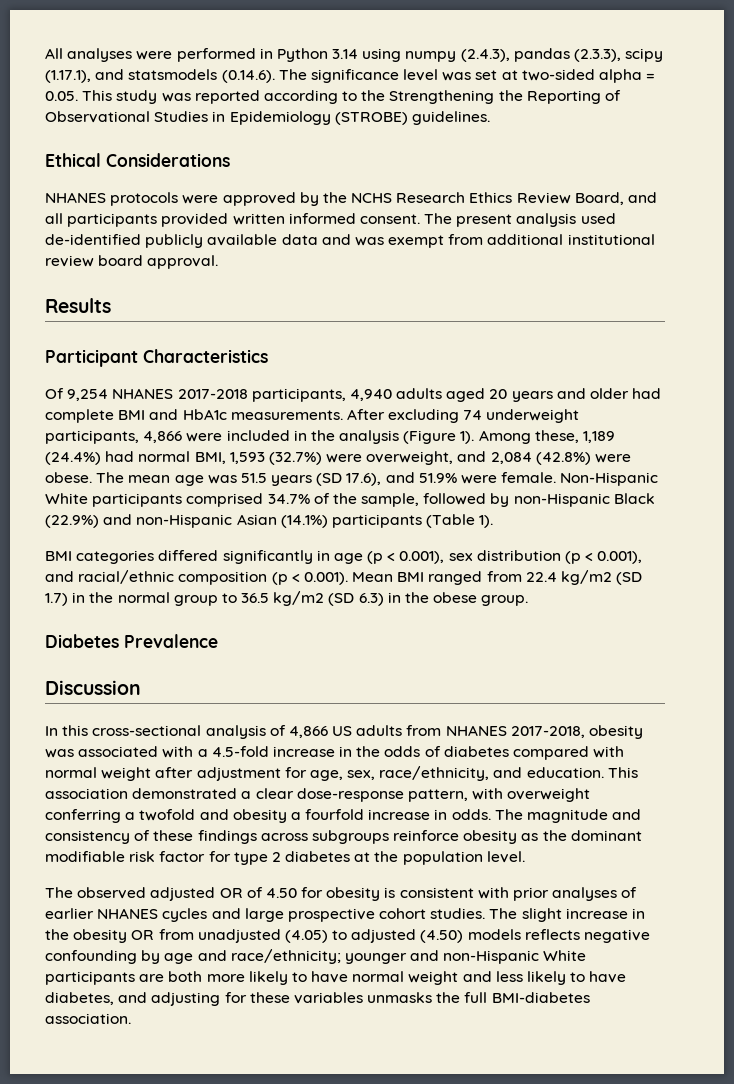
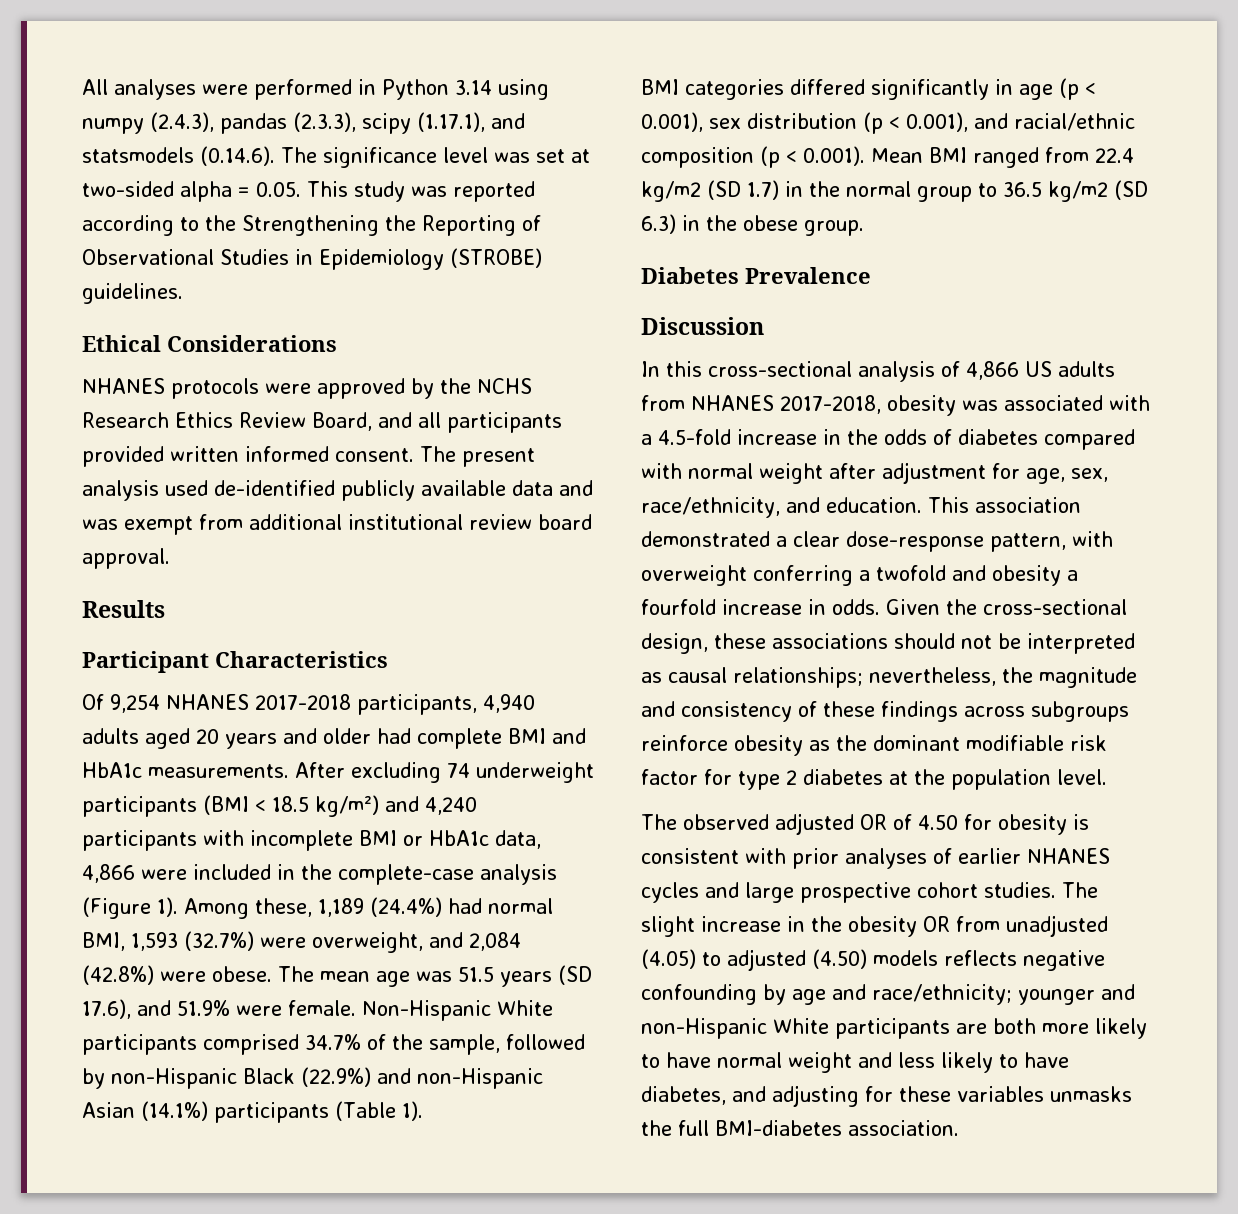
[45,430,139,444] participants, -> [82,795,477,817] [82,830,541,851] participants (BMI < 18.5 kg/m²) and 4,240 participants with incomplete BMI or HbA1c data,
(335, 435) none -> [338,864,474,885] complete-case
[494,809,523,820] The -> [886,599,1127,615] [641,633,1135,654] [641,667,1033,688] Given the cross-sectional design, these associations should not be interpreted as causal relationships; nevertheless, the

